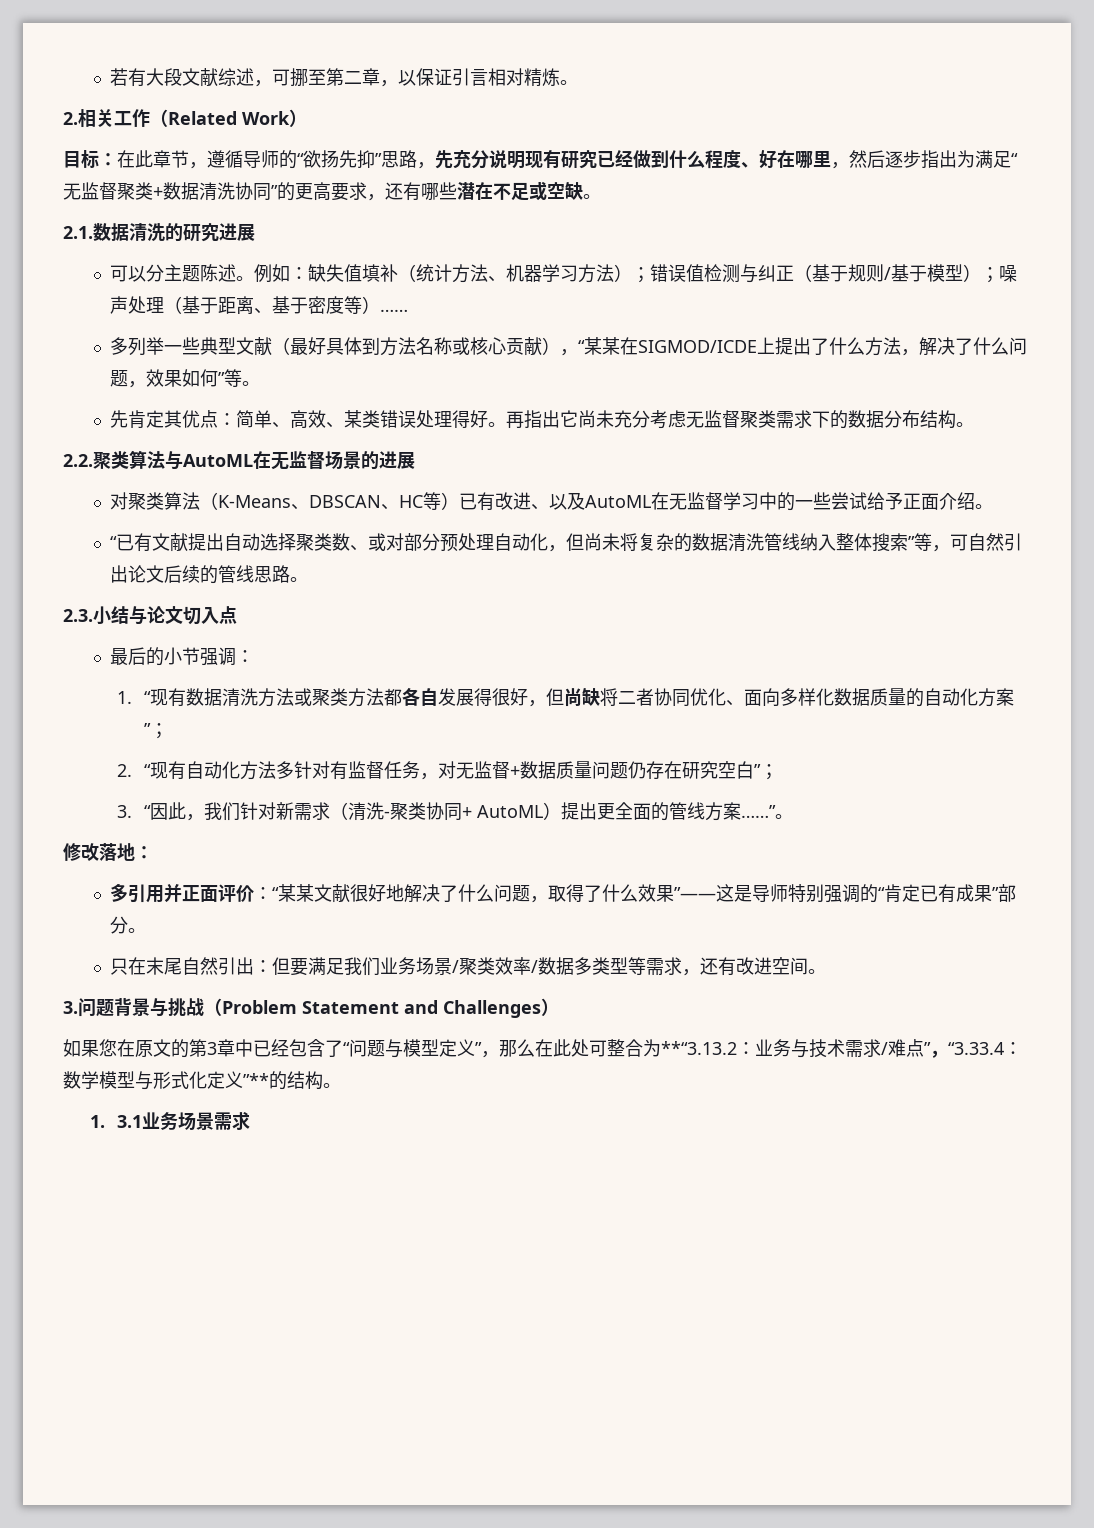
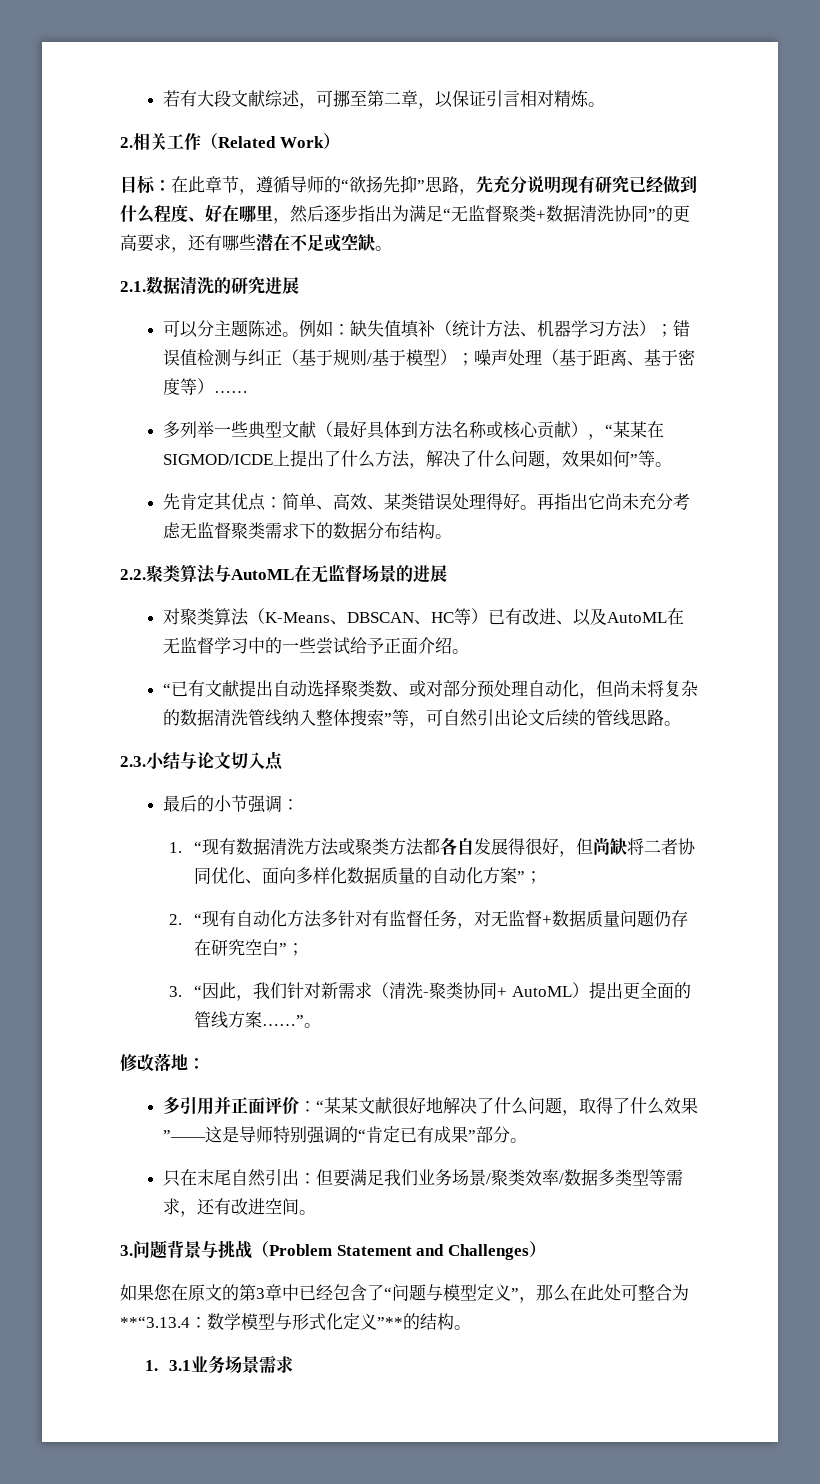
[661,1039,1004,1058] **“3.13.2：业务与技术需求/难点”，“3.33.4 -> [120,1316,190,1328] **“3.13.4

